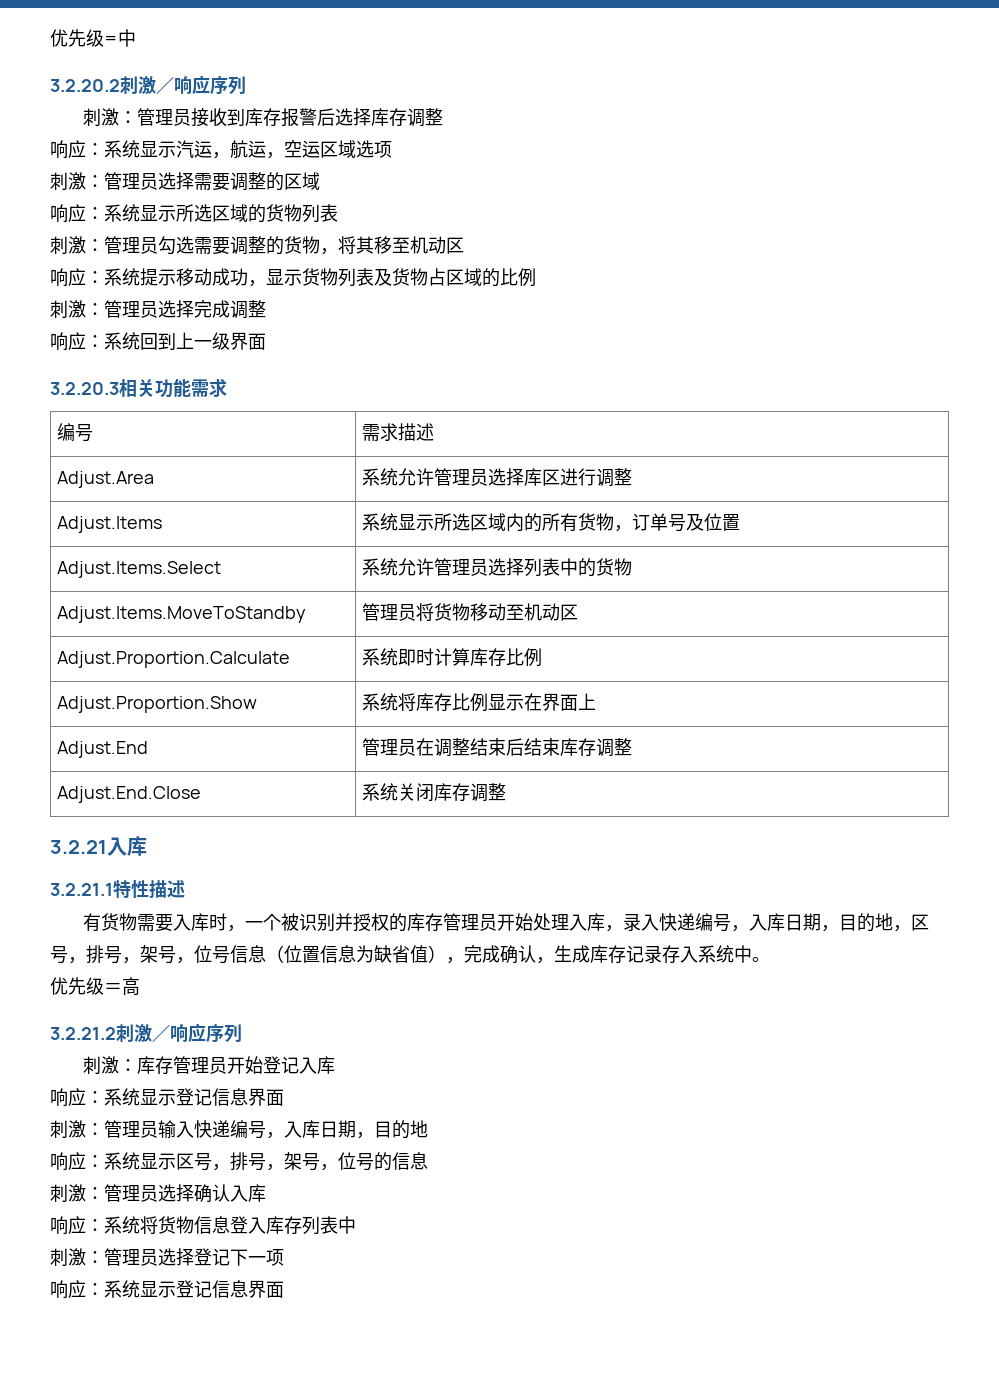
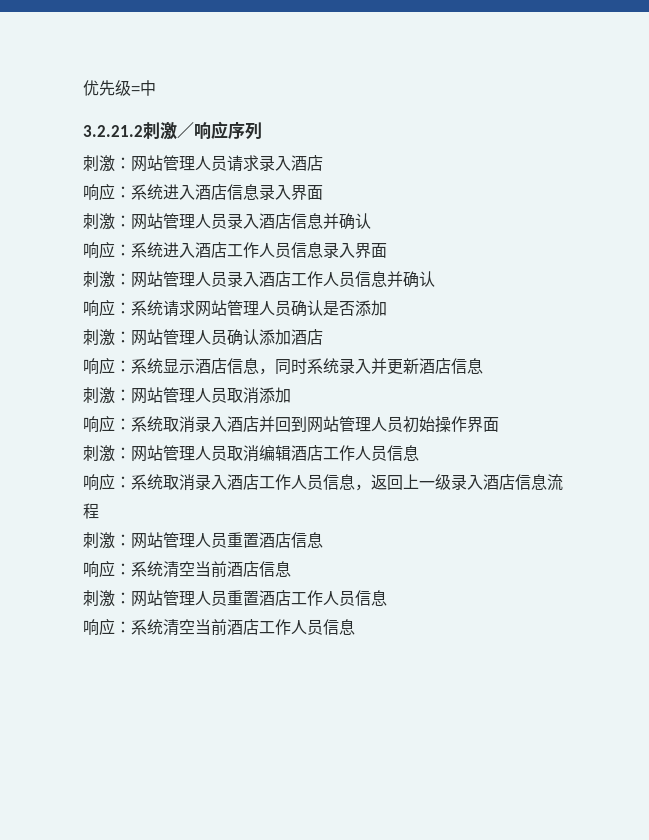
[50,75,246,95] [83,108,444,127] [50,140,392,159] [50,172,320,191] [50,204,338,223] [50,236,464,255] [50,268,536,287] [50,300,266,319] [50,332,266,351] [50,378,227,398] [57,423,94,442] [362,423,435,441] [57,471,155,488] [362,468,633,487] [57,516,163,533] [362,513,741,532] [57,561,222,578] [362,558,633,577] [57,606,307,623] [362,603,579,621] [57,651,291,668] [362,648,543,667] [57,696,258,713] [362,693,597,712] [57,741,149,758] [362,738,633,757] [57,786,202,803] [362,783,507,802] [50,836,147,856] [50,880,185,899] [83,913,930,932] [50,945,770,964] [50,977,140,996] // 3.2.20.2刺激／响应序列 // 刺激：管理员接收到库存报警后选择库存调整 // 响应：系统显示汽运，航运，空运区域选项 // 刺激：管理员选择需要调整的区域 // 响应：系统显示所选区域的货物列表 // 刺激：管理员勾选需要调整的货物，将其移至机动区 // 响应：系统提示移动成功，显示货物列表及货物占区域的比例 // 刺激：管理员选择完成调整 // 响应：系统回到上一级界面 // 3.2.20.3相关功能需求 // 编号 | 需求描述 // Adjust.Area | 系统允许管理员选择库区进行调整 // Adjust.Items | 系统显示所选区域内的所有货物，订单号及位置 // Adjust.Items.Select | 系统允许管理员选择列表中的货物 // Adjust.Items.MoveToStandby | 管理员将货物移动至机动区 // Adjust.Proportion.Calculate | 系统即时计算库存比例 // Adjust.Proportion.Show | 系统将库存比例显示在界面上 // Adjust.End | 管理员在调整结束后结束库存调整 // Adjust.End.Close | 系统关闭库存调整 // 3.2.21入库 // 3.2.21.1特性描述 // 有货物需要入库时，一个被识别并授权的库存管理员开始处理入库，录入快递编号，入库日期，目的地，区号，排号，架号，位号信息（位置信息为缺省值），完成确认，生成库存记录存入系统中。 // 优先级＝高 -> (156, 88) none
[137,1056,336,1074] [50,1088,284,1107] [50,1120,428,1139] [50,1152,428,1171] [50,1184,266,1203] [50,1216,356,1235] [50,1248,284,1267] [50,1280,284,1299] 库存管理员开始登记入库 // 响应：系统显示登记信息界面 // 刺激：管理员输入快递编号，入库日期，目的地 // 响应：系统显示区号，排号，架号，位号的信息 // 刺激：管理员选择确认入库 // 响应：系统将货物信息登入库存列表中 // 刺激：管理员选择登记下一项 // 响应：系统显示登记信息界面 -> [131,155,323,172] [83,183,323,201] [83,213,371,230] [83,241,387,259] [83,271,435,288] [83,299,387,317] [83,329,323,346] [83,357,483,375] [83,387,291,404] [83,415,499,433] [83,445,419,462] [83,473,563,491] [83,503,99,519] [83,532,323,549] [83,560,291,578] [83,590,387,607] [83,618,355,636] 网站管理人员请求录入酒店 // 响应：系统进入酒店信息录入界面 // 刺激：网站管理人员录入酒店信息并确认 // 响应：系统进入酒店工作人员信息录入界面 // 刺激：网站管理人员录入酒店工作人员信息并确认 // 响应：系统请求网站管理人员确认是否添加 // 刺激：网站管理人员确认添加酒店 // 响应：系统显示酒店信息，同时系统录入并更新酒店信息 // 刺激：网站管理人员取消添加 // 响应：系统取消录入酒店并回到网站管理人员初始操作界面 // 刺激：网站管理人员取消编辑酒店工作人员信息 // 响应：系统取消录入酒店工作人员信息，返回上一级录入酒店信息流程 // 刺激：网站管理人员重置酒店信息 // 响应：系统清空当前酒店信息 // 刺激：网站管理人员重置酒店工作人员信息 // 响应：系统清空当前酒店工作人员信息

